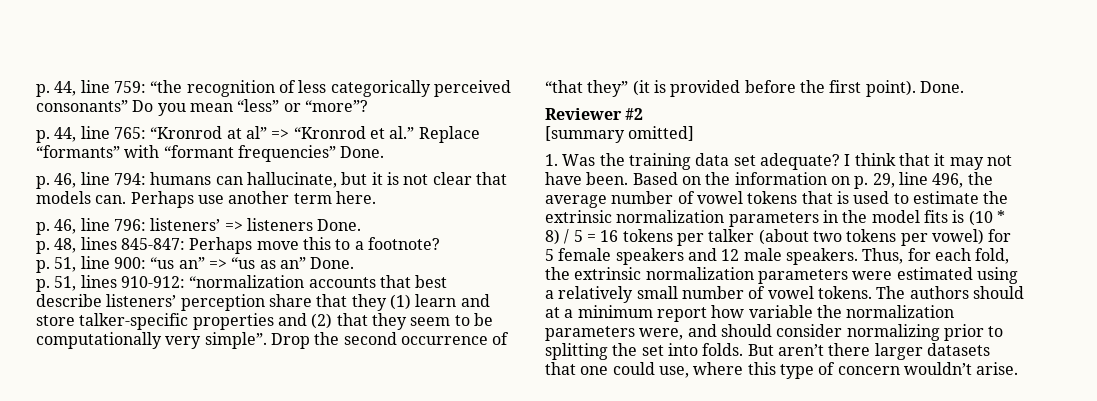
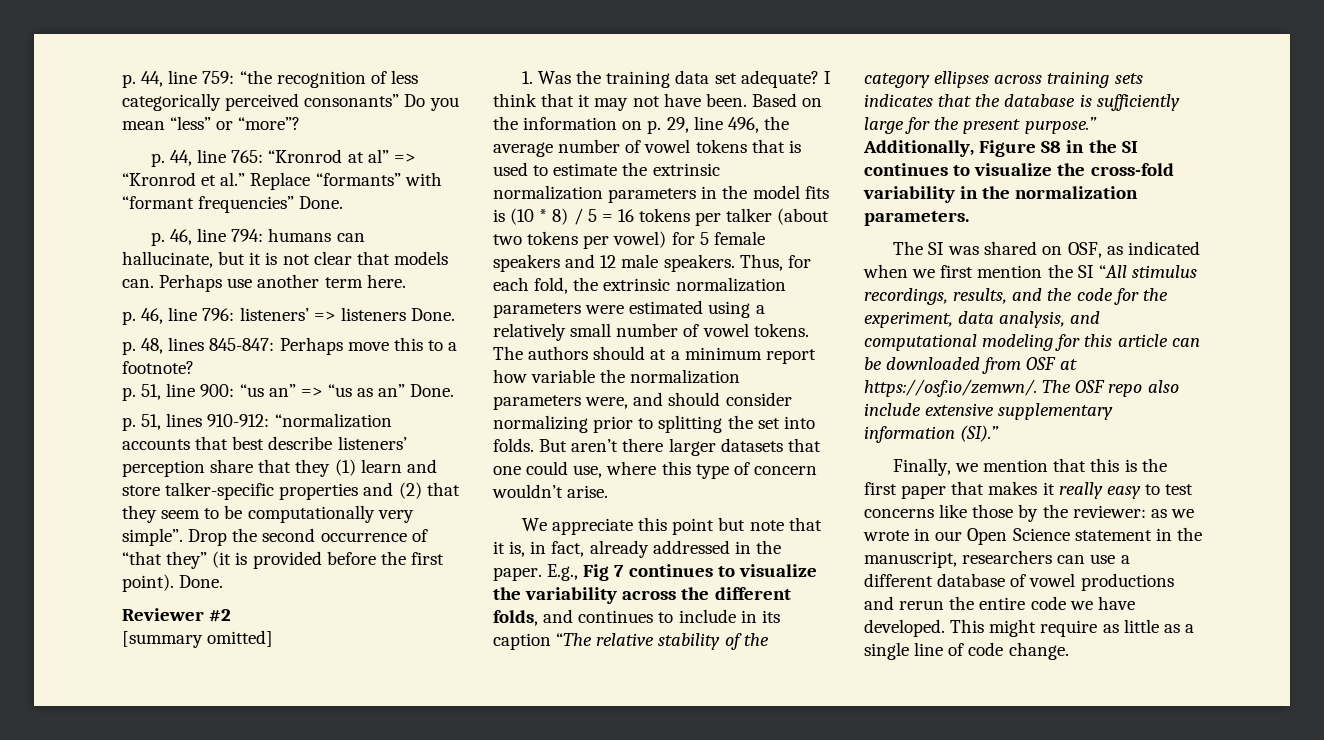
(1019, 368) none -> [521,517,822,535] [493,540,781,558] [493,564,817,581] [493,587,791,604] [493,609,780,626] [493,633,769,650] [864,71,1143,88] [864,94,1180,111] [864,117,1097,134] [863,140,1138,157] [864,163,1174,176] [863,186,1139,203] [864,211,969,226] [892,241,1200,258] [863,264,1197,278] [864,288,1168,305] [864,311,1101,328] [864,334,1200,351] [864,357,1077,374] [864,379,1179,397] [864,403,1114,420] [864,425,1000,443] [892,458,1167,476] [864,481,1194,499] [864,504,1194,522] [863,527,1202,545] [864,550,1130,568] [864,573,1174,591] [864,596,1135,610] [864,619,1194,637] [864,642,1069,660] // We appreciate this point but note that it is, in fact, already addressed in the paper. E.g., Fig 7 continues to visualize the variability across the different folds, and continues to include in its caption “The relative stability of the category ellipses across training sets indicates that the database is sufficiently large for the present purpose.” Additionally, Figure S8 in the SI continues to visualize the cross-fold variability in the normalization parameters. // The SI was shared on OSF, as indicated when we first mention the SI “All stimulus recordings, results, and the code for the experiment, data analysis, and computational modeling for this article can be downloaded from OSF at https://osf.io/zemwn/. The OSF repo also include extensive supplementary information (SI).” // Finally, we mention that this is the first paper that makes it really easy to test concerns like those by the reviewer: as we wrote in our Open Science statement in the manuscript, researchers can use a different database of vowel productions and rerun the entire code we have developed. This might require as little as a single line of code change.

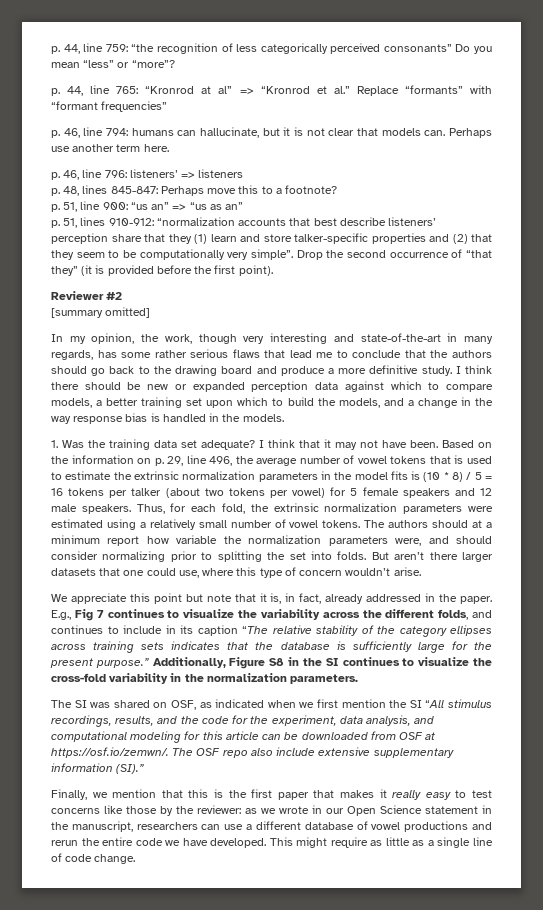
[299,196,344,209] Done. -> (168, 106) none
[410,308,455,321] Done. -> (244, 173) none
[410,384,455,397] Done. -> (244, 206) none
[179,575,224,588] Done. -> (273, 270) none
(274, 638) none -> [51,333,494,344] [51,349,493,360] [51,365,493,376] [51,381,494,392] [51,397,493,408] [51,413,284,424] // In my opinion, the work, though very interesting and state-of-the-art in many regards, has some rather serious flaws that lead me to conclude that the authors should go back to the drawing board and produce a more definitive study. I think there should be new or expanded perception data against which to compare models, a better training set upon which to build the models, and a change in the way response bias is handled in the models.

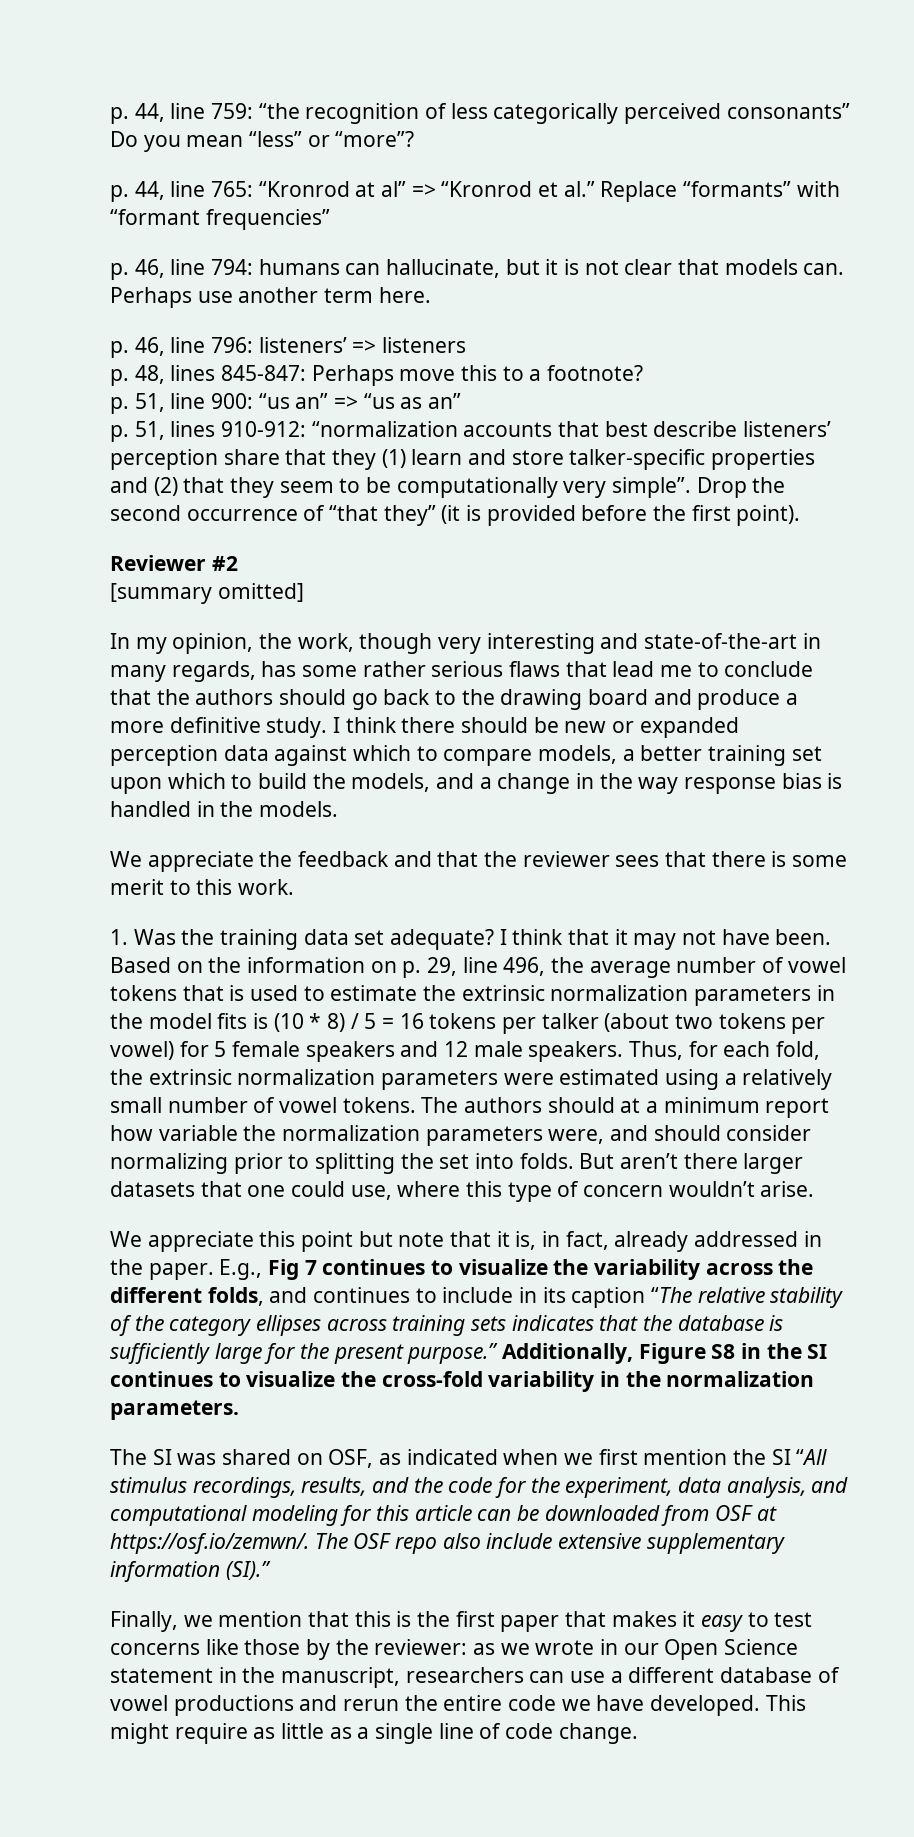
(284, 418) none -> [110,851,848,872] [110,879,295,895] // We appreciate the feedback and that the reviewer sees that there is some merit to this work.
[392,790,422,800] really -> (696, 1619) none

